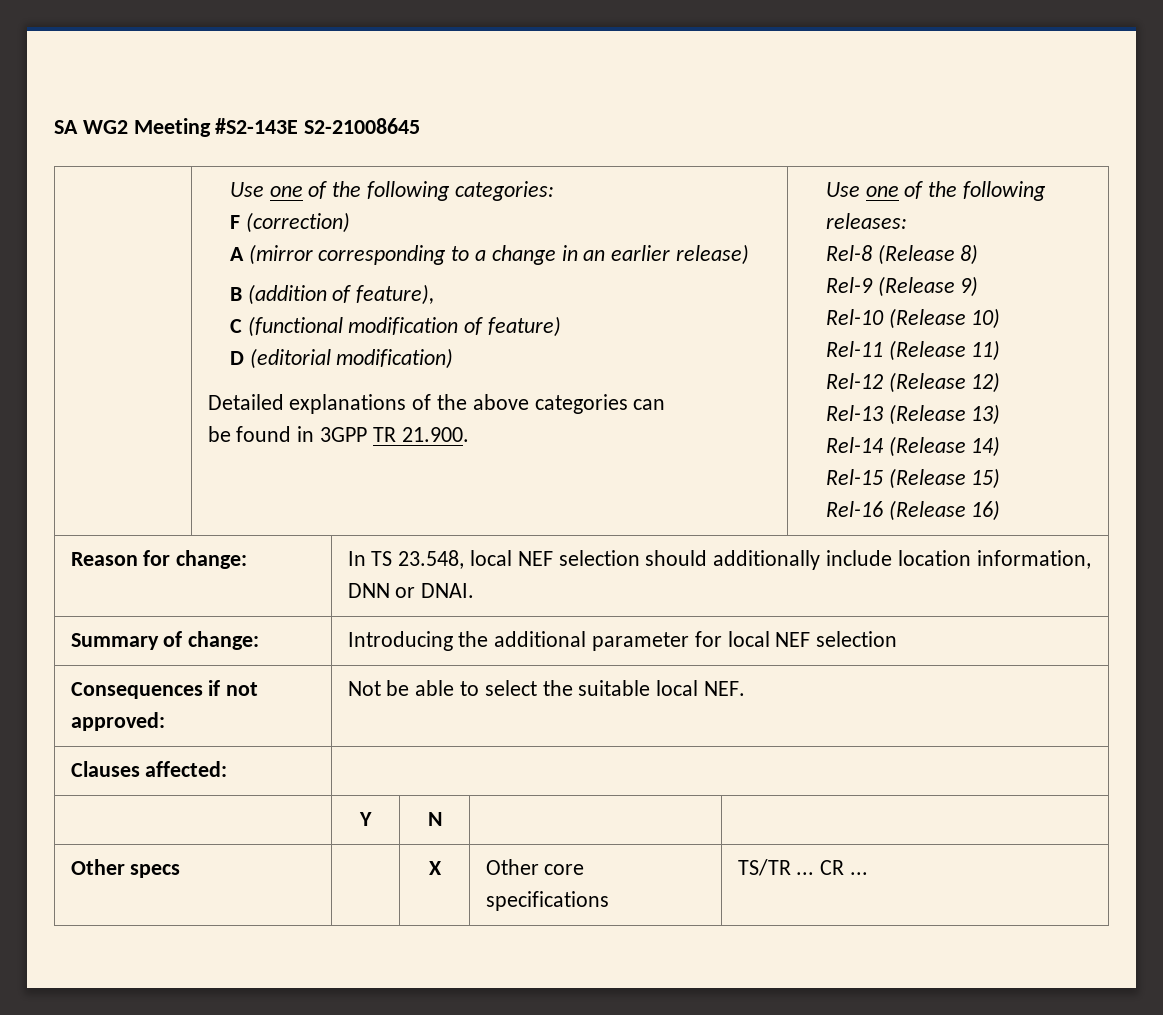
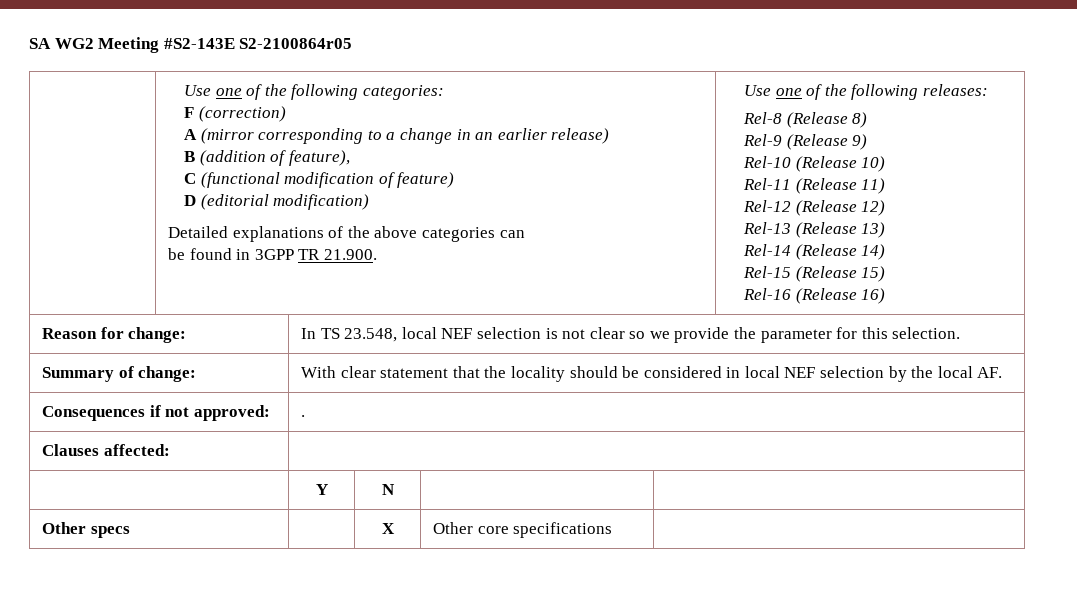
[304,118,421,134] S2-21008645 -> [239,38,353,49] S2-2100864r05
[645,550,1091,570] [347,583,475,598] [70,631,260,650] [347,631,898,651] should additionally include location information, DNN or DNAI. // Summary of change: | Introducing the additional parameter for local NEF selection -> [545,327,961,343] [41,366,197,382] [300,366,1003,382] is not clear so we provide the parameter for this selection. // Summary of change: | With clear statement that the locality should be considered in local NEF selection by the local AF.
[347,680,746,696] Not be able to select the suitable local NEF. -> [300,415,305,417] .
[737,859,869,876] TS/TR ... CR ... -> (613, 530) none

